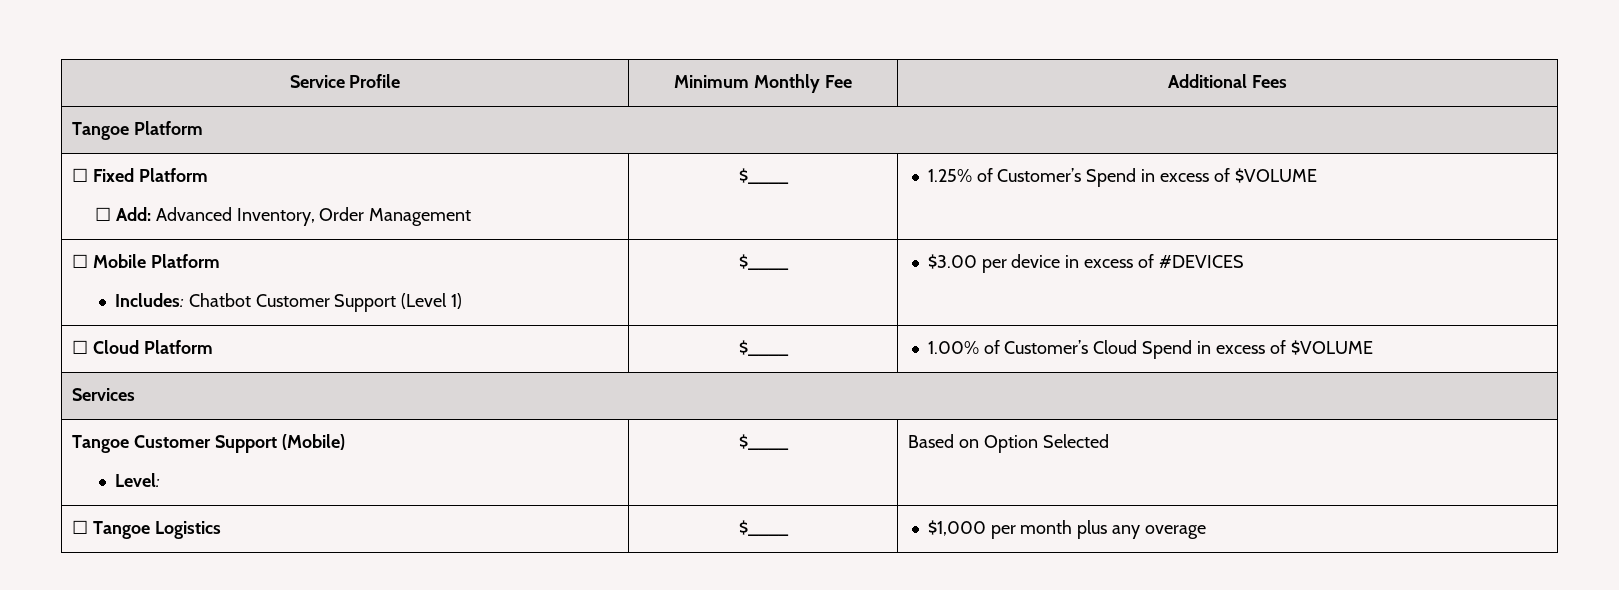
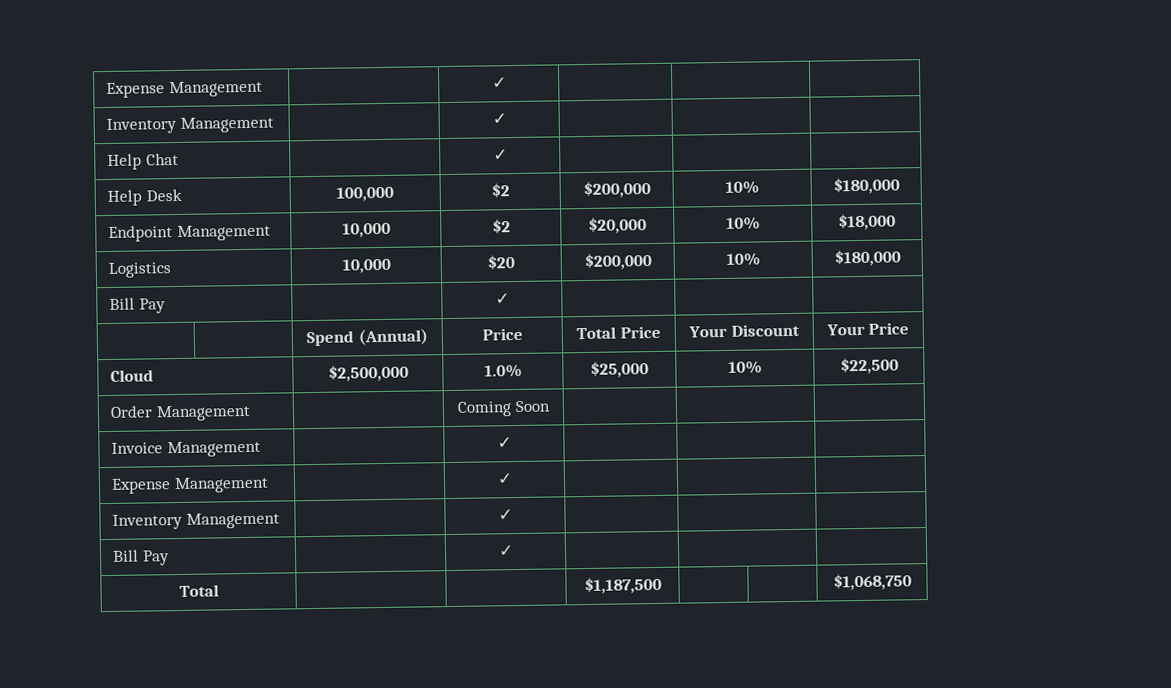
[289,74,401,88] [674,74,852,93] [1168,74,1287,88] [71,121,203,140] [71,168,208,182] [94,207,472,226] [738,168,789,184] [927,168,1317,187] [71,254,220,268] [114,293,463,312] [738,254,789,270] [927,254,1244,273] [71,340,213,354] [738,340,789,356] [927,340,1373,359] [71,388,135,401] [71,434,345,453] [114,473,160,487] [738,434,789,450] [907,434,1109,453] [71,520,221,539] [738,520,789,536] [927,520,1207,539] Service Profile | Minimum Monthly Fee | Additional Fees // Tangoe Platform // ☐ Fixed Platform // ☐ Add: Advanced Inventory, Order Management | $____ | 1.25% of Customer’s Spend in excess of $VOLUME // ☐ Mobile Platform // Includes: Chatbot Customer Support (Level 1) | $____ | $3.00 per device in excess of #DEVICES // ☐ Cloud Platform | $____ | 1.00% of Customer’s Cloud Spend in excess of $VOLUME // Services // Tangoe Customer Support (Mobile) // Level: | $____ | Based on Option Selected // ☐ Tangoe Logistics | $____ | $1,000 per month plus any overage -> [106,80,264,98] [491,77,507,89] [106,116,275,134] [491,113,507,125] [107,152,180,170] [492,149,508,161] [107,188,183,206] [336,186,394,202] [490,183,510,198] [582,181,651,199] [724,180,760,194] [832,177,900,195] [108,224,272,242] [341,222,391,238] [491,219,511,234] [588,217,647,234] [725,216,761,230] [838,213,896,231] [108,262,172,278] [341,258,391,274] [487,255,515,270] [583,253,652,271] [725,252,761,266] [833,249,901,267] [109,297,167,314] [494,293,510,305] [306,328,428,347] [481,327,523,341] [576,325,661,340] [688,323,800,338] [825,322,910,336] [110,369,155,382] [327,364,409,382] [483,363,523,378] [590,361,649,378] [727,360,763,374] [839,357,899,375] [110,404,252,422] [457,400,550,417] [111,440,262,458] [496,437,512,449] [111,476,270,494] [496,473,513,485] [112,512,281,530] [497,509,513,521] [112,549,171,566] [497,545,514,557] [178,584,219,597] [583,576,662,595] [832,573,912,591] Expense Management | | ✓ | | | // Inventory Management | | ✓ | | | // Help Chat | | ✓ | | | // Help Desk | 100,000 | $2 | $200,000 | 10% | $180,000 // Endpoint Management | 10,000 | $2 | $20,000 | 10% | $18,000 // Logistics | 10,000 | $20 | $200,000 | 10% | $180,000 // Bill Pay | | ✓ | | | // | | Spend (Annual) | Price | Total Price | Your Discount | Your Price // Cloud | $2,500,000 | 1.0% | $25,000 | 10% | $22,500 // Order Management | | Coming Soon | | | // Invoice Management | | ✓ | | | // Expense Management | | ✓ | | | // Inventory Management | | ✓ | | | // Bill Pay | | ✓ | | | // Total | | | $1,187,500 | | | $1,068,750

